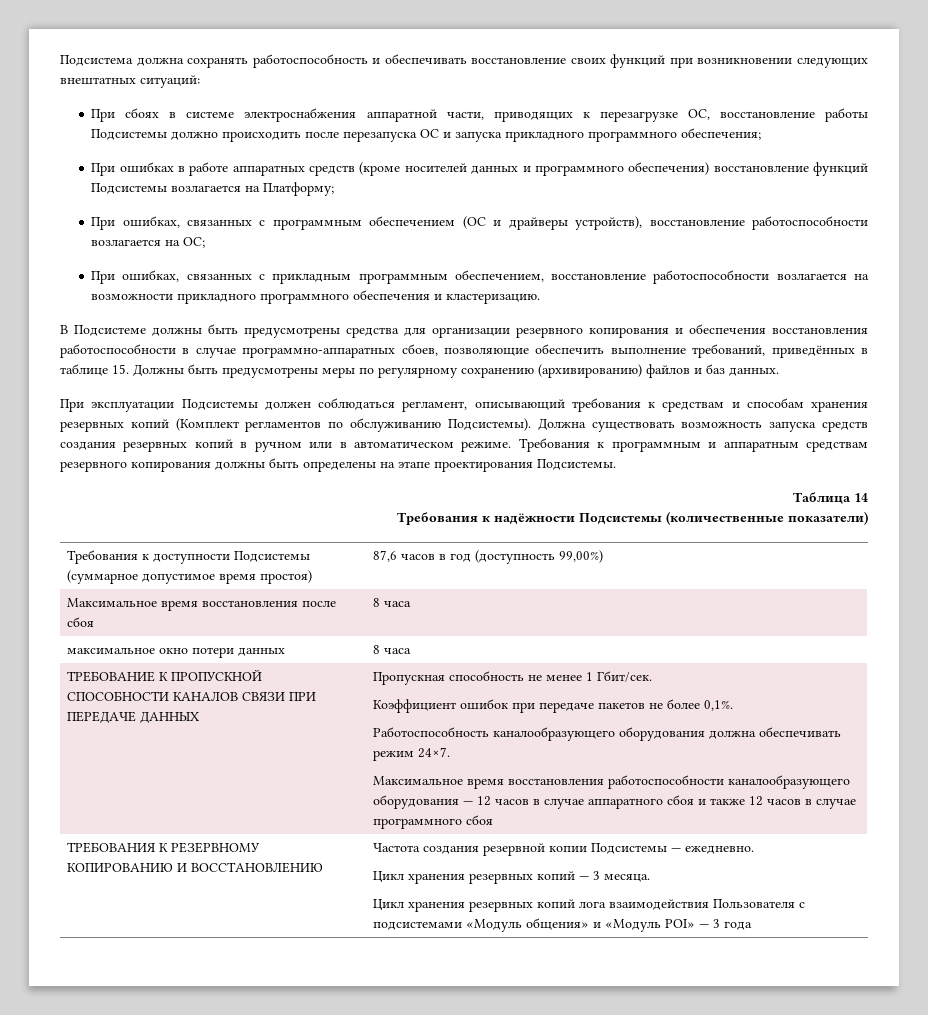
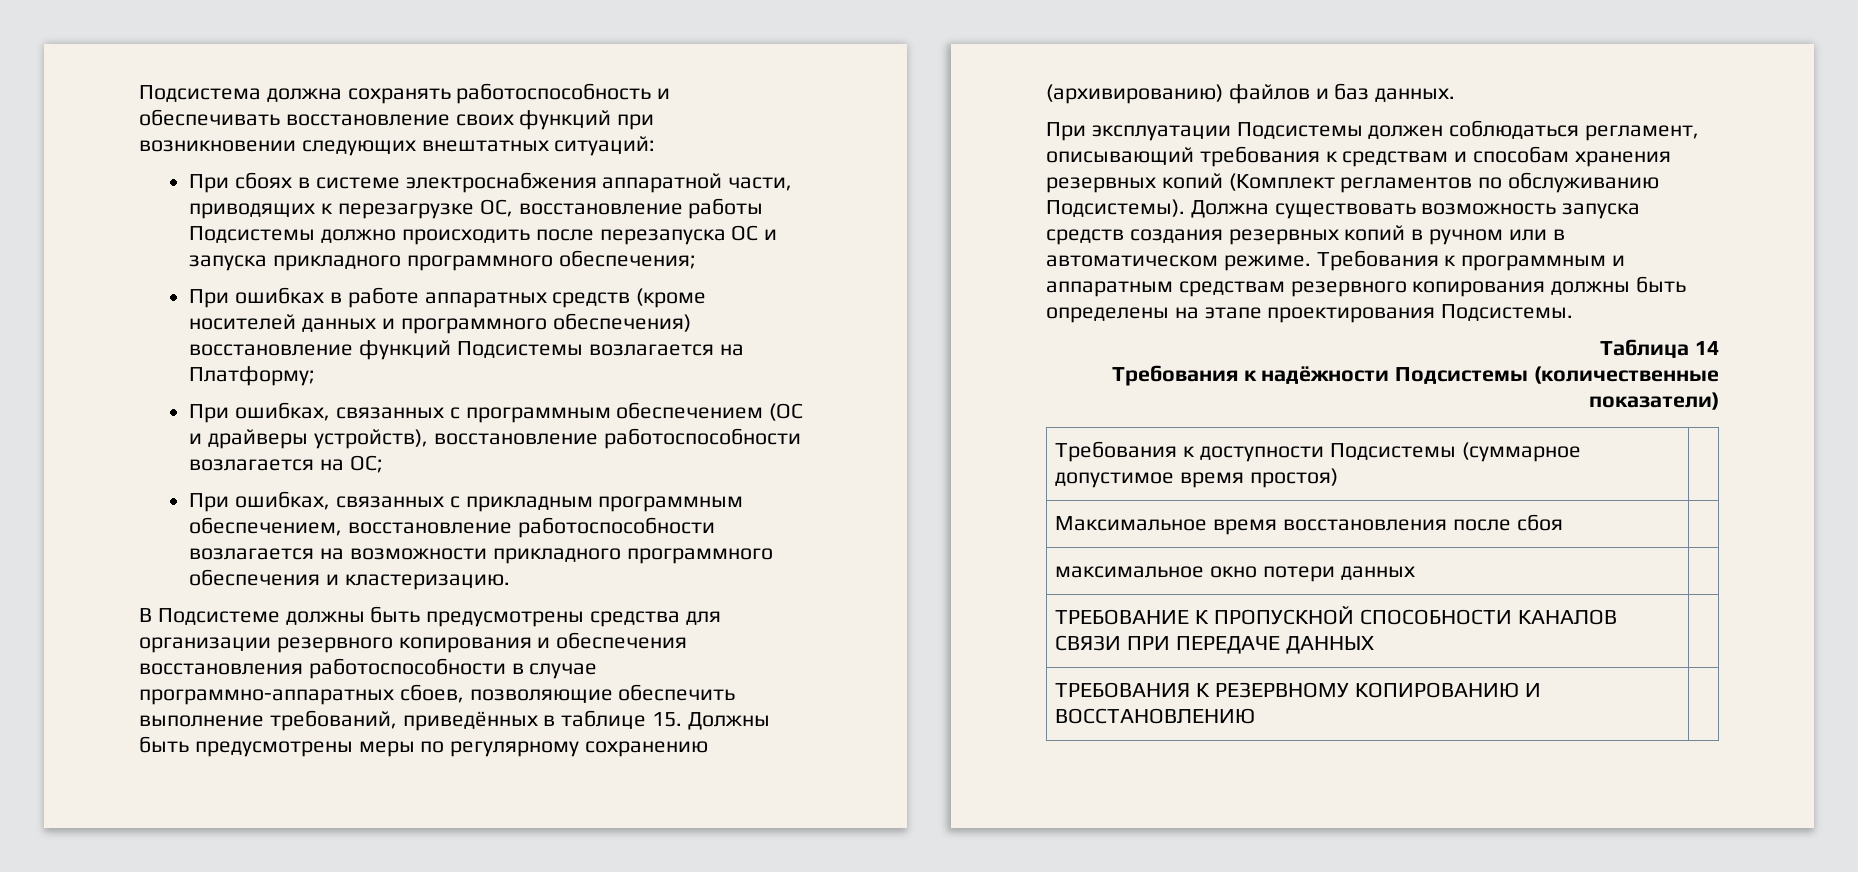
[372,550,603,564] 87,6 часов в год (доступность 99,00%) -> (1339, 478) none
[372,598,411,607] 8 часа -> (1563, 522) none
[372,645,411,654] 8 часа -> (1415, 573) none
[372,671,652,685] [372,699,733,713] [372,727,841,741] [372,747,450,761] [372,775,850,789] [372,795,856,809] [372,815,493,829] Пропускная способность не менее 1 Гбит/сек. // Коэффициент ошибок при передаче пакетов не более 0,1%. // Работоспособность каналообразующего оборудования должна обеспечивать режим 24×7. // Максимальное время восстановления работоспособности каналообразующего оборудования — 12 часов в случае аппаратного сбоя и также 12 часов в случае программного сбоя -> (1374, 645) none
[372,843,754,856] [372,871,650,884] [372,899,805,912] [372,918,752,932] Частота создания резервной копии Подсистемы — ежедневно. // Цикл хранения резервных копий — 3 месяца. // Цикл хранения резервных копий лога взаимодействия Пользователя с подсистемами «Модуль общения» и «Модуль POI» — 3 года -> (1256, 716) none

